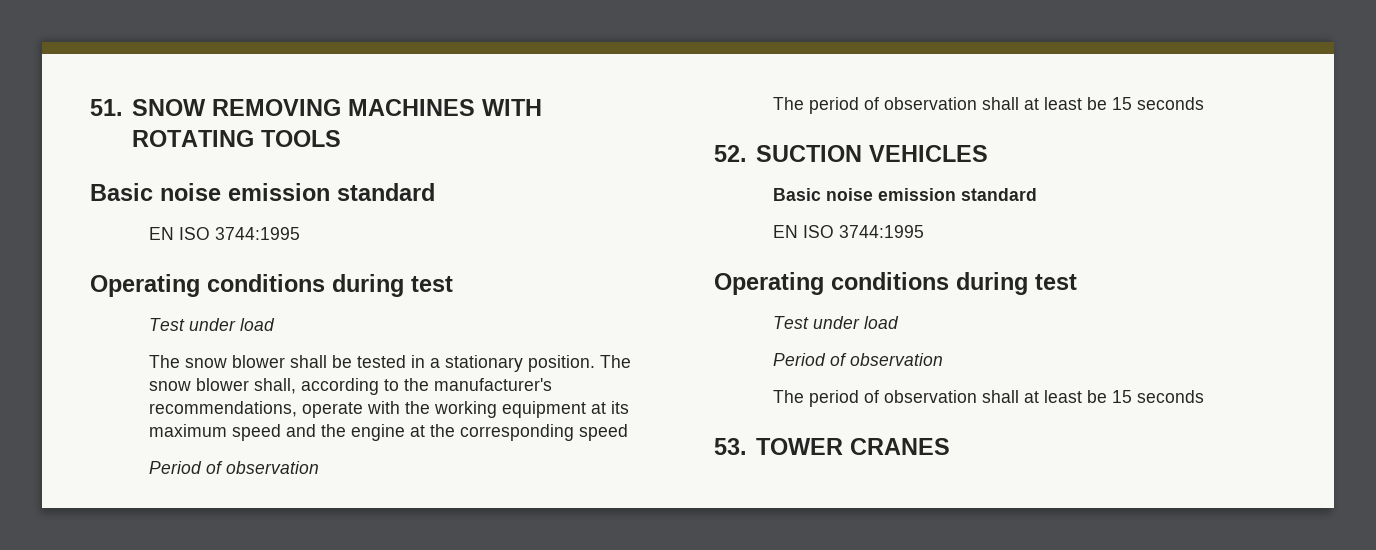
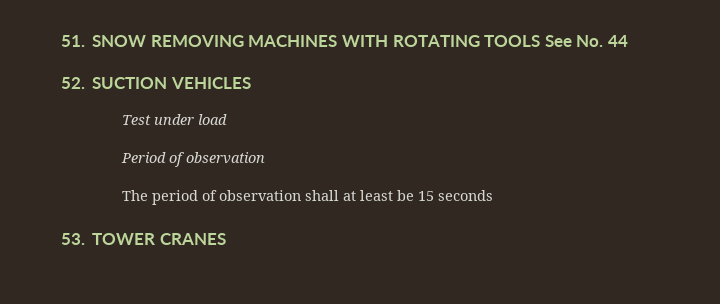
[90,183,435,201] [149,227,301,240] [90,274,453,297] [149,318,276,331] [149,355,632,372] [149,378,553,395] [149,401,630,418] [149,424,629,441] [149,461,320,474] [773,97,1205,114] [714,145,988,162] [773,188,1038,201] [773,225,925,238] [714,272,1077,295] // Basic noise emission standard // EN ISO 3744:1995 // Operating conditions during test // Test under load // The snow blower shall be tested in a stationary position. The snow blower shall, according to the manufacturer's recommendations, operate with the working equipment at its maximum speed and the engine at the corresponding speed // Period of observation // The period of observation shall at least be 15 seconds // 52. SUCTION VEHICLES // Basic noise emission standard // EN ISO 3744:1995 // Operating conditions during test -> [544,35,628,47] [61,77,251,89] See No. 44 // 52. SUCTION VEHICLES

